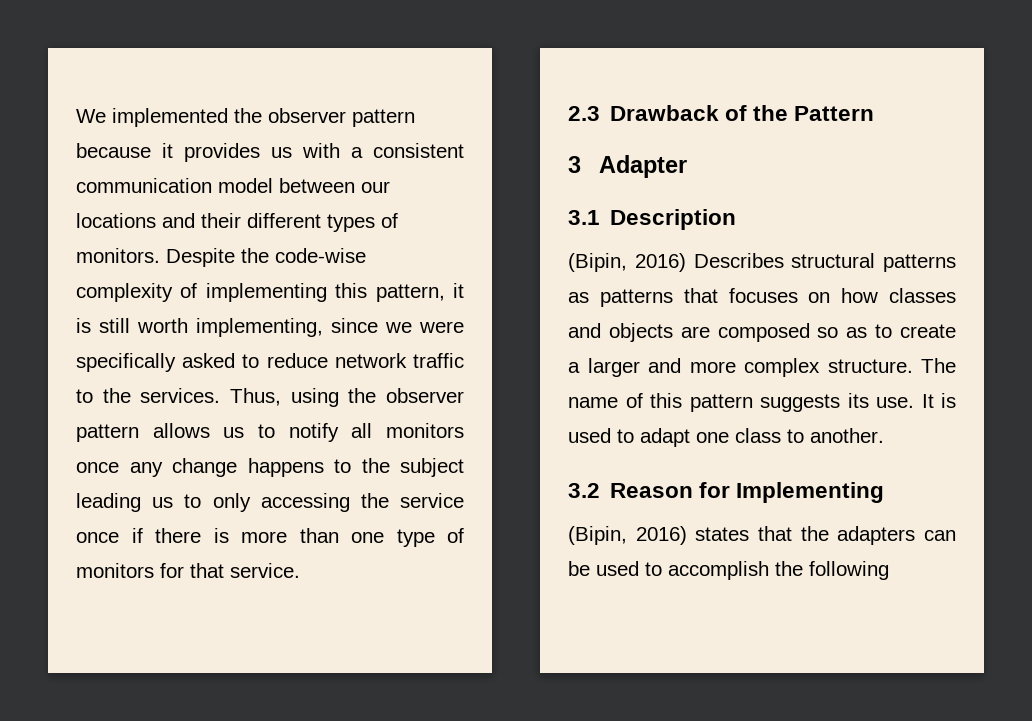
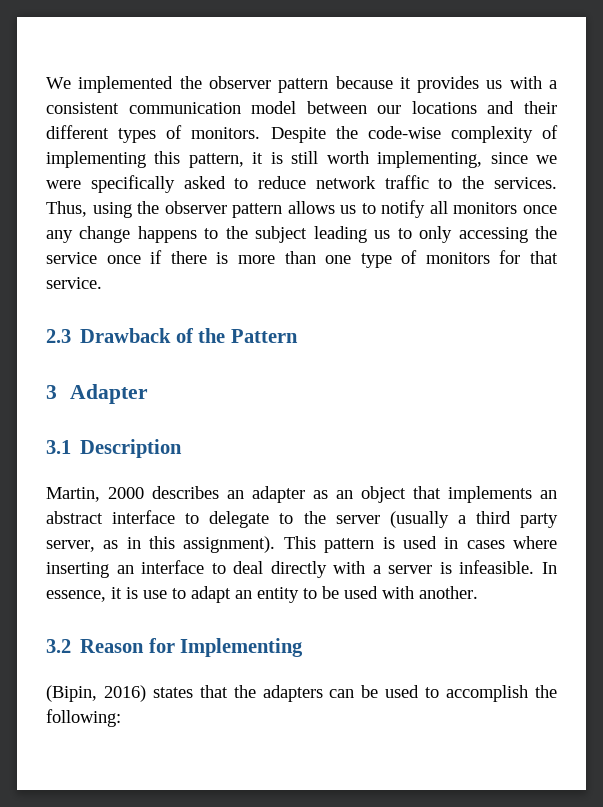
[568,253,956,272] [568,288,956,307] [568,323,956,342] [568,358,956,377] [568,393,956,412] [568,428,804,447] (Bipin, 2016) Describes structural patterns as patterns that focuses on how classes and objects are composed so as to create a larger and more complex structure. The name of this pattern suggests its use. It is used to adapt one class to -> [46,486,557,503] [46,510,559,528] [46,536,557,553] [46,560,557,578] [46,586,414,603] Martin, 2000 describes an adapter as an object that implements an abstract interface to delegate to the server (usually a third party server, as in this assignment). This pattern is used in cases where inserting an interface to deal directly with a server is infeasible. In essence, it is use to adapt an entity to be used with
[809,561,889,580] following -> [46,709,121,727] following:

